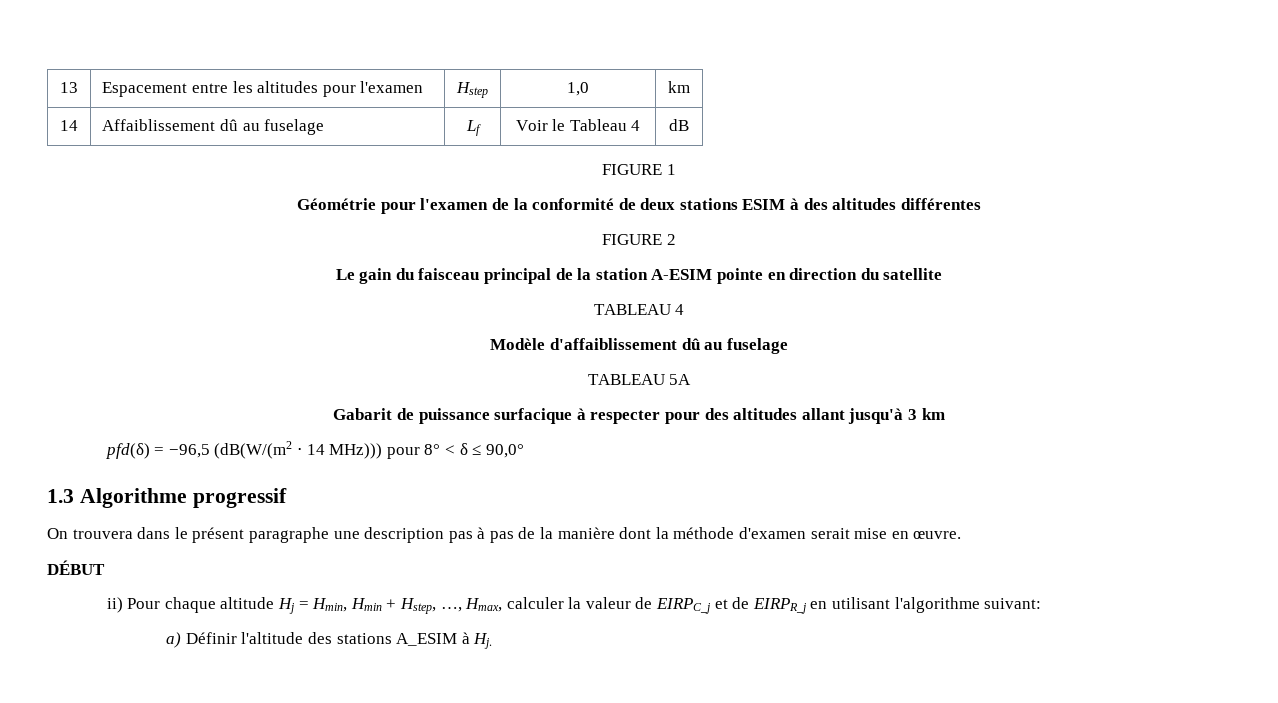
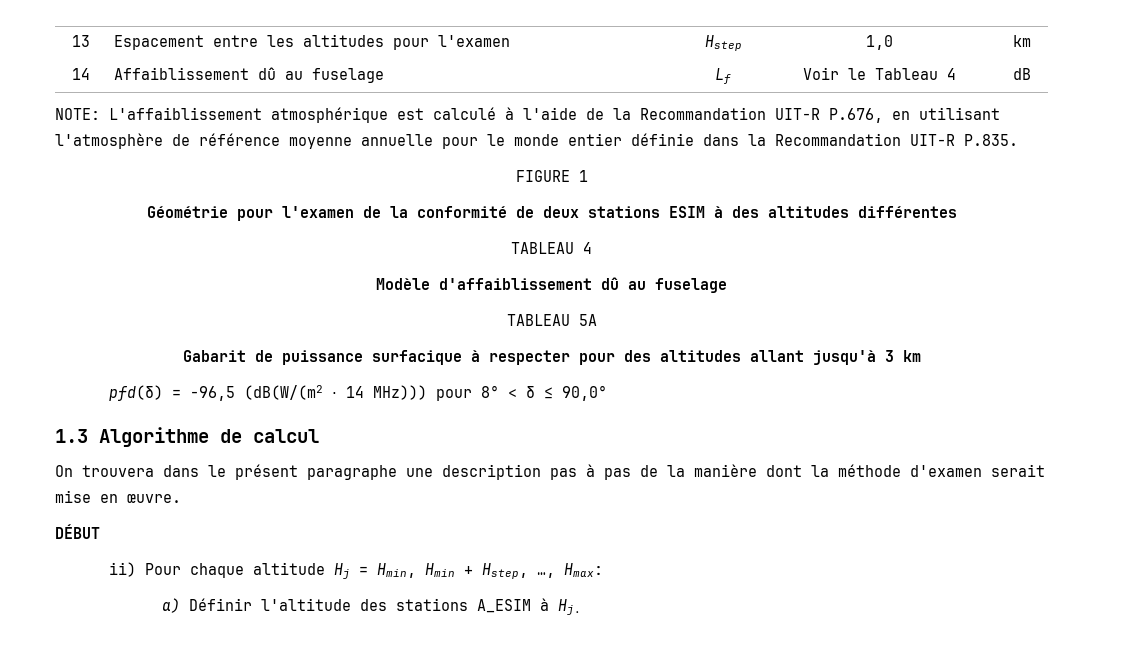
(689, 125) none -> [55,107,1000,123] [55,133,1018,149] // NOTE: L'affaiblissement atmosphérique est calculé à l'aide de la Recommandation UIT-R P.676, en utilisant l'atmosphère de référence moyenne annuelle pour le monde entier définie dans la Recommandation UIT-R P.835.
[602,234,676,245] [335,268,943,284] // FIGURE 2 // Le gain du faisceau principal de la station A-ESIM pointe en direction du satellite -> (957, 212) none
[192,488,287,508] progressif -> [220,429,319,443] de calcul
[465,597,1042,614] Hmax, calculer la valeur de EIRPC_j et de EIRPR_j en utilisant l'algorithme suivant: -> [563,563,603,577] Hmax:

